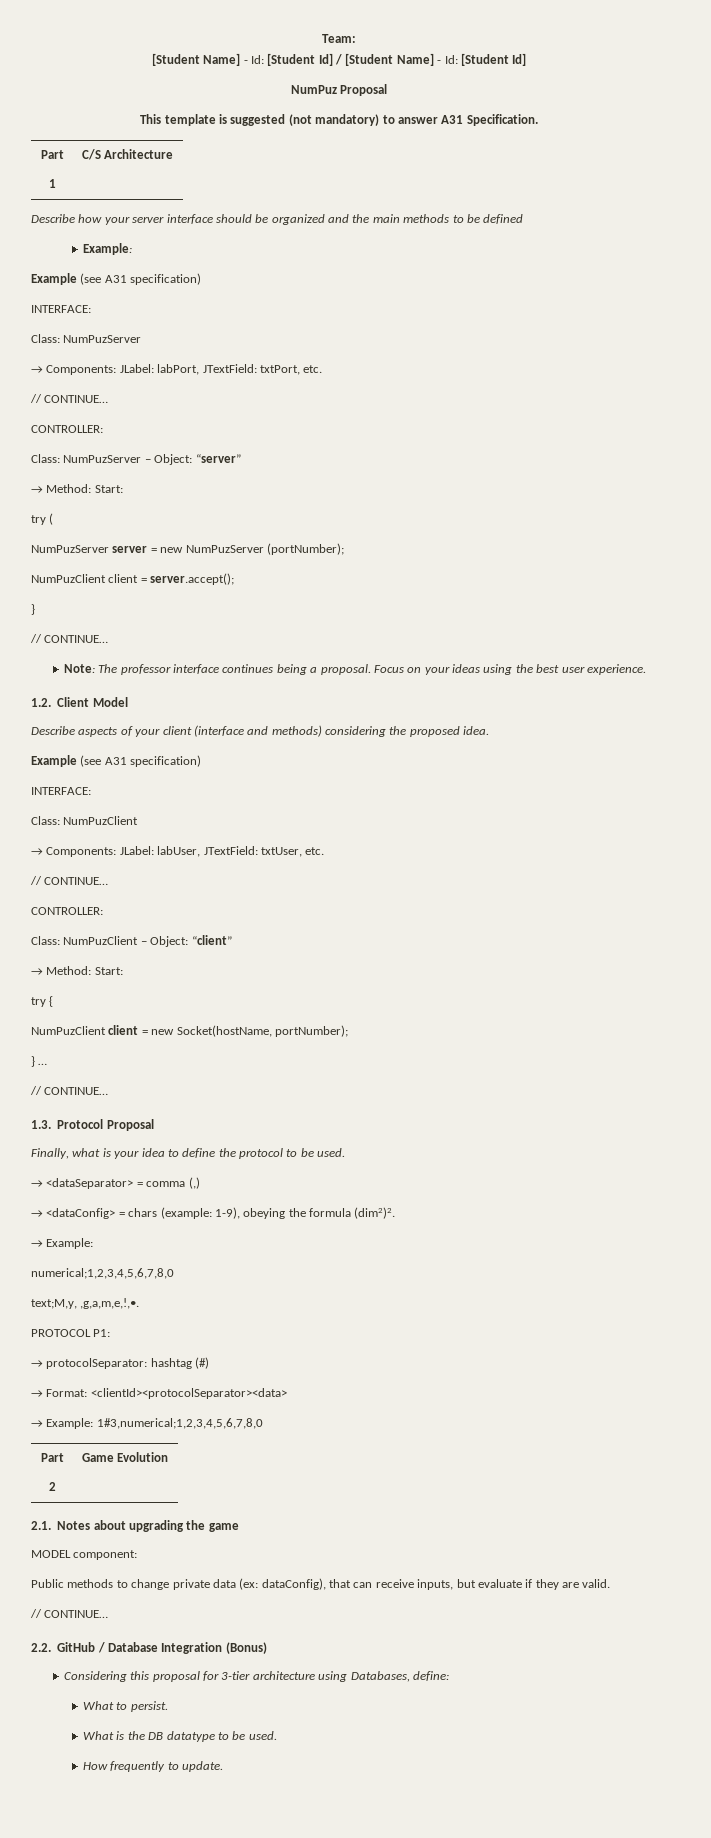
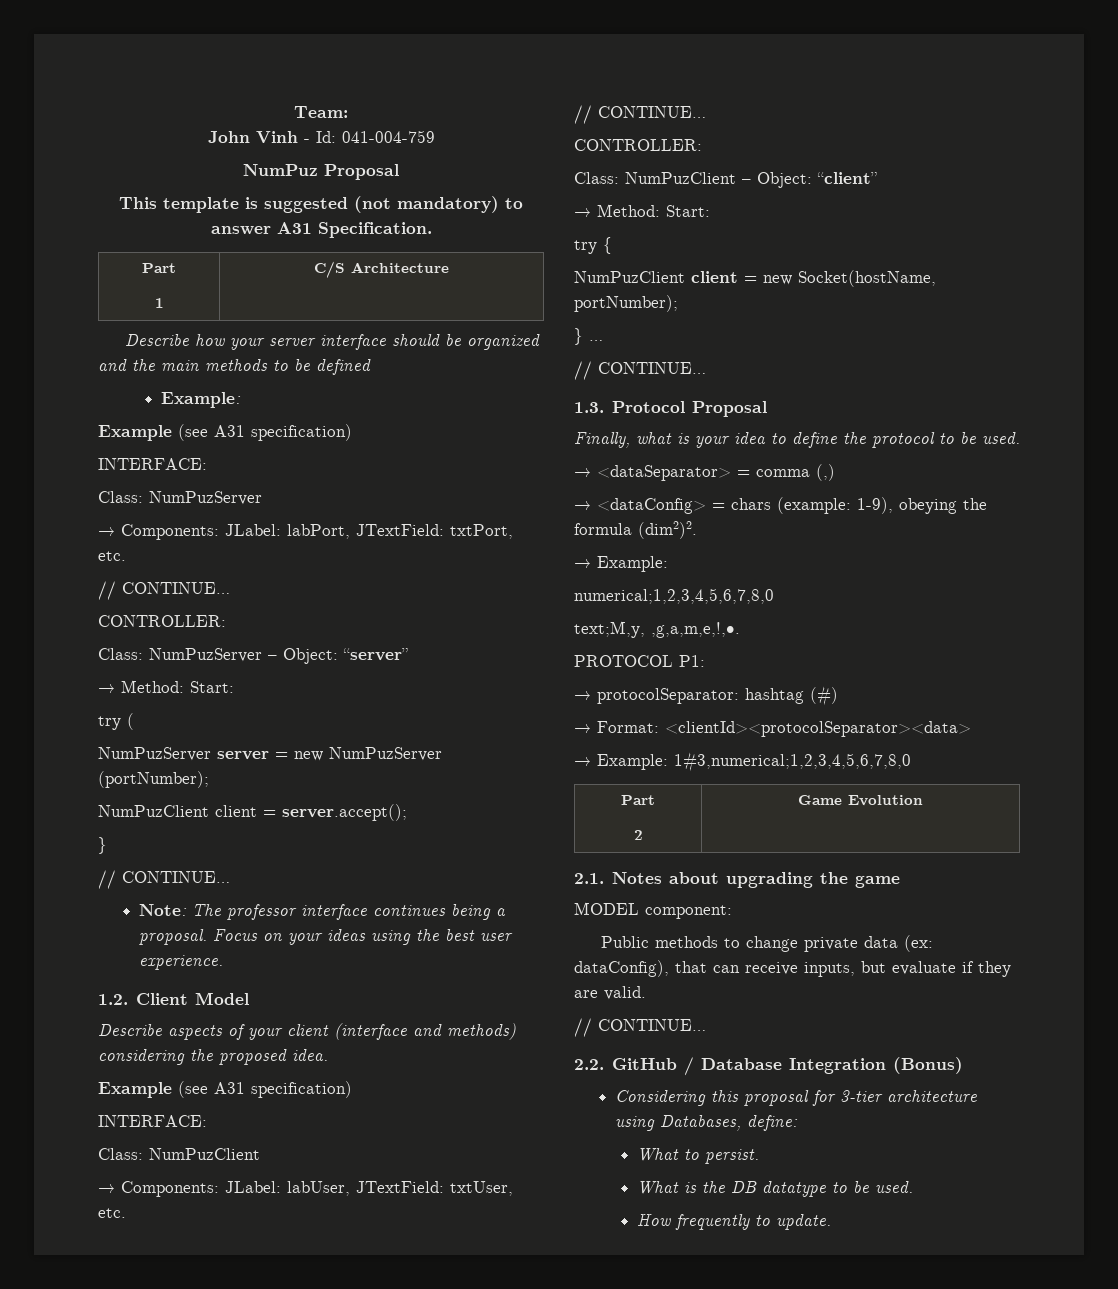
[151,53,527,66] [Student Name] - Id: [Student Id] / [Student Name] - Id: [Student Id] -> [207,130,435,143] John Vinh - Id: 041-004-759

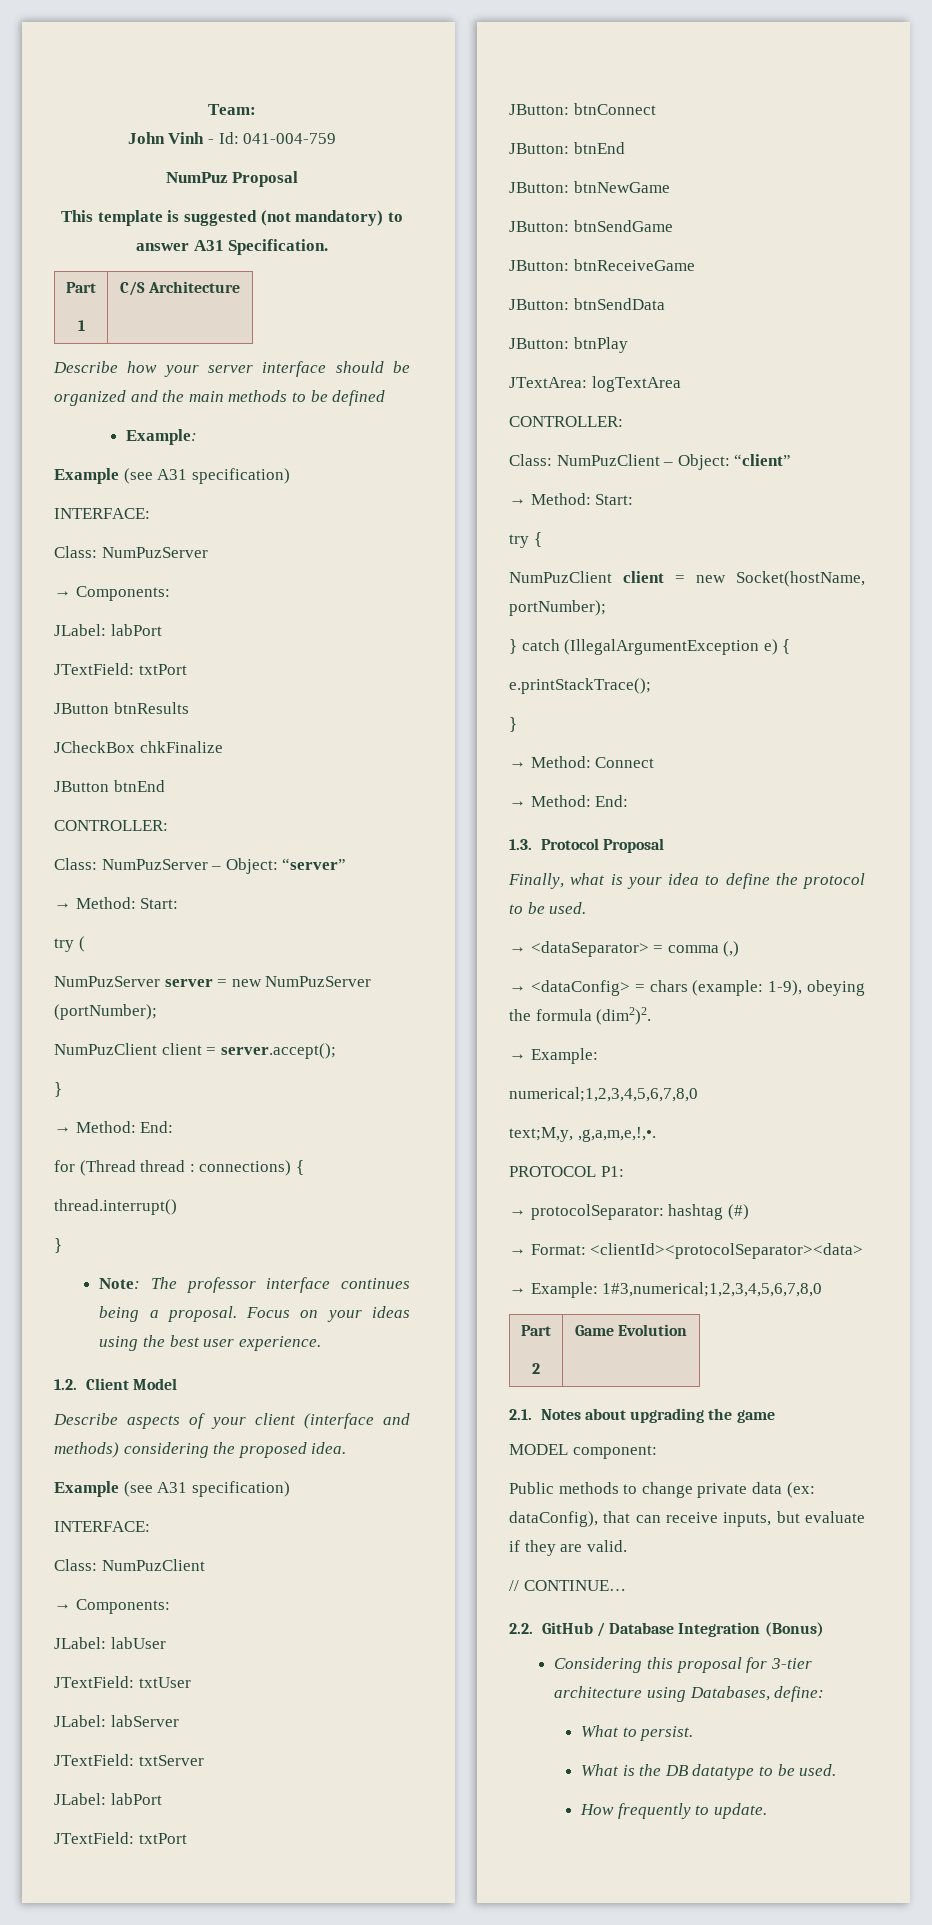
[225,524,513,539] [98,551,126,561] [98,581,230,600] JLabel: labPort, JTextField: txtPort, etc. // // CONTINUE… -> [54,624,162,636] [54,663,187,675] [54,702,189,714] [54,741,223,753] [54,780,165,792] // JLabel: labPort // JTextField: txtPort // JButton btnResults // JCheckBox chkFinalize // JButton btnEnd
[98,870,230,889] // CONTINUE… -> [54,1121,174,1133] [54,1160,304,1176] [54,1199,177,1215] [54,1238,62,1253] → Method: End: // for (Thread thread : connections) { // thread.interrupt() // }
[225,1181,513,1196] [98,1208,126,1218] [574,105,706,124] JLabel: labUser, JTextField: txtUser, etc. // // CONTINUE… -> [54,1637,166,1649] [54,1676,191,1688] [54,1715,179,1727] [54,1754,204,1766] [54,1793,162,1805] [54,1832,187,1844] [509,103,656,115] [509,142,625,154] [509,181,670,193] [509,220,673,232] [509,259,695,271] [509,298,665,310] [509,337,628,353] [509,376,681,392] // JLabel: labUser // JTextField: txtUser // JLabel: labServer // JTextField: txtServer // JLabel: labPort // JTextField: txtPort // JButton: btnConnect // JButton: btnEnd // JButton: btnNewGame // JButton: btnSendGame // JButton: btnReceiveGame // JButton: btnSendData // JButton: btnPlay // JTextArea: logTextArea
[589,340,603,341] [574,361,706,380] … // // CONTINUE… -> [521,639,791,655] [509,678,651,694] [509,717,517,732] [509,756,655,768] [509,795,629,807] catch (IllegalArgumentException e) { // e.printStackTrace(); // } // → Method: Connect // → Method: End:

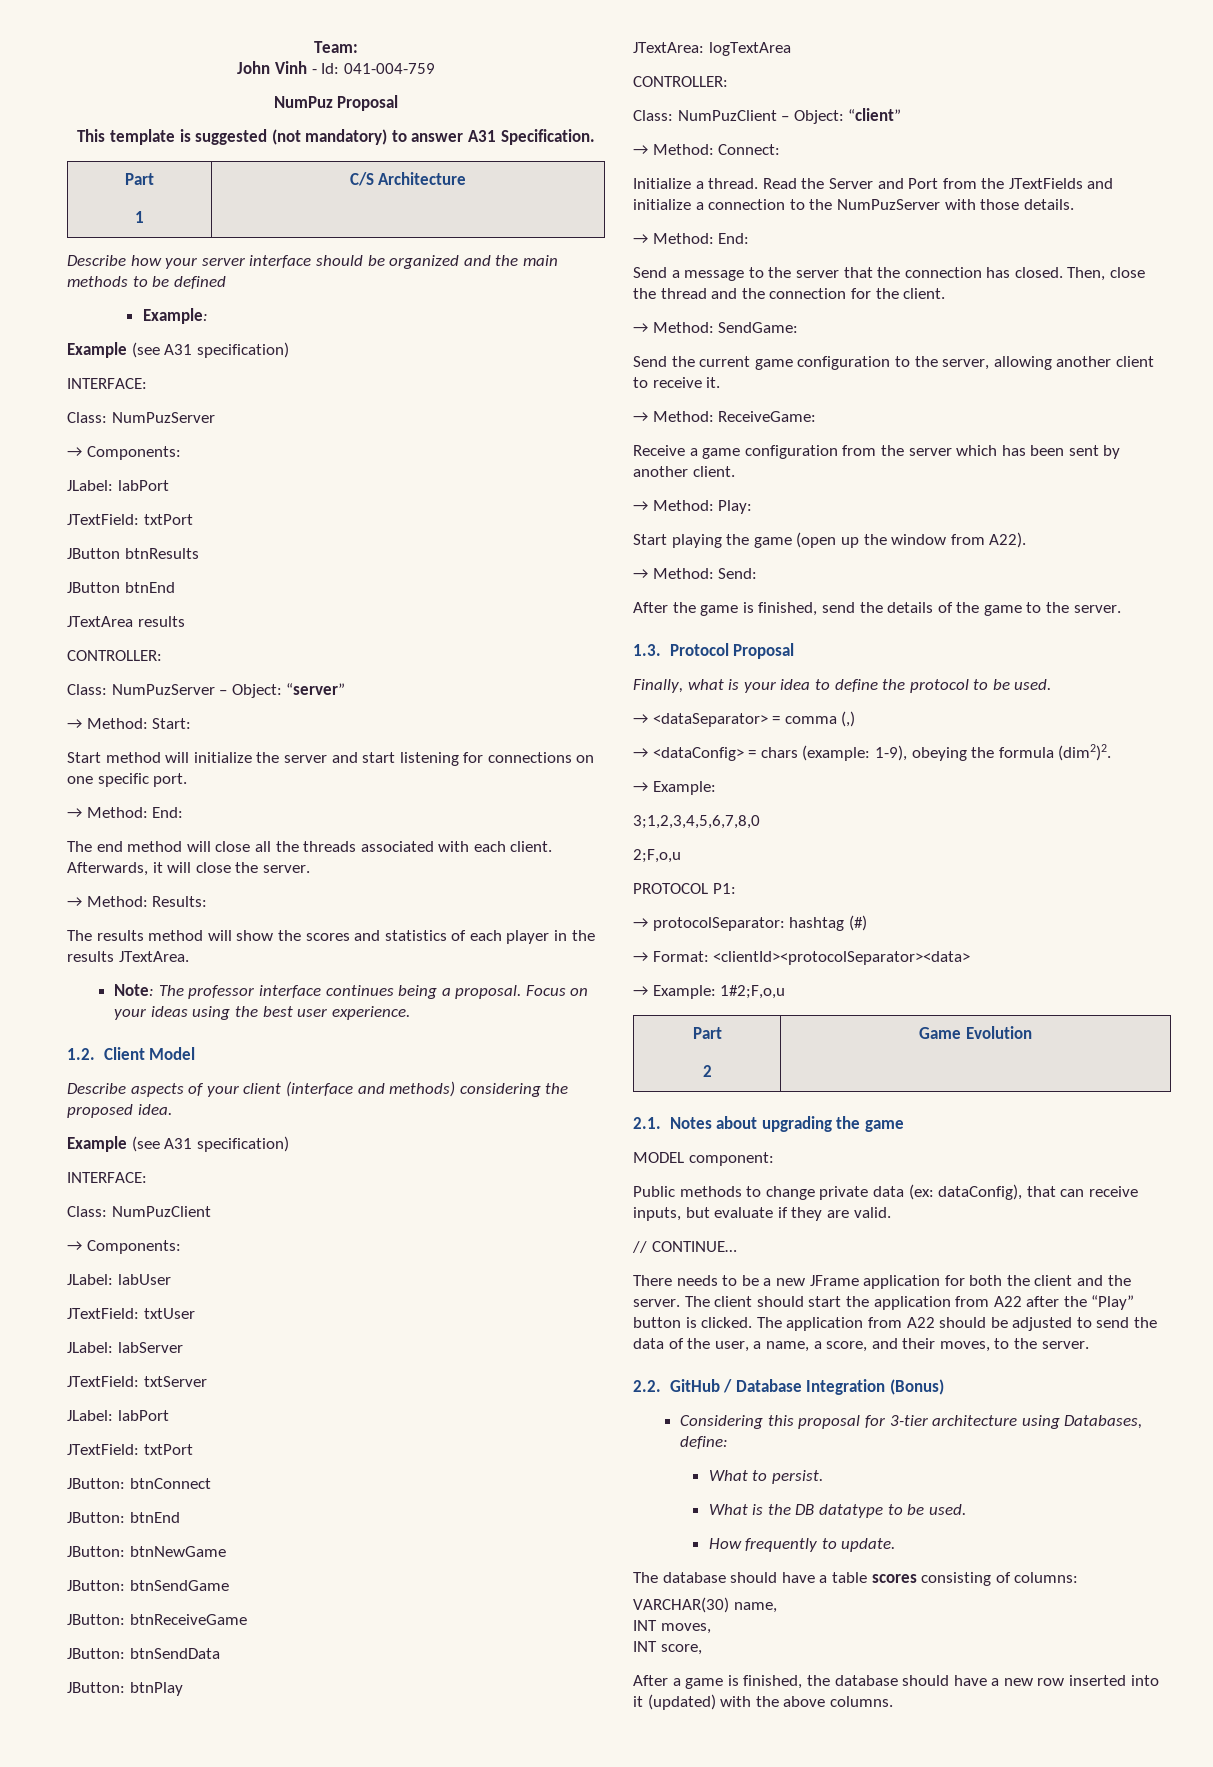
[54,741,223,753] // JCheckBox chkFinalize -> (199, 553) none
(165, 786) none -> [67,616,185,627] // JTextArea results
[54,936,85,952] [54,976,372,987] [54,1004,157,1020] [54,1043,336,1059] [54,1082,62,1097] [54,1121,174,1133] [54,1160,304,1176] [54,1199,177,1215] [54,1238,62,1253] try ( // NumPuzServer server = new NumPuzServer (portNumber); // NumPuzClient client = server.accept(); // } // → Method: End: // for (Thread thread : connections) { // thread.interrupt() // } -> [67,752,595,766] [67,773,188,787] [67,807,184,818] [67,841,553,852] [67,862,310,876] [67,896,208,907] [67,930,595,944] [67,951,189,962] Start method will initialize the server and start listening for connections on one specific port. // → Method: End: // The end method will close all the threads associated with each client. Afterwards, it will close the server. // → Method: Results: // The results method will show the scores and statistics of each player in the results JTextArea.
[595,494,634,505] [509,532,542,548] [509,571,865,587] [509,600,606,616] [509,639,791,655] [509,678,651,694] [509,717,517,732] [509,756,655,768] [509,795,629,807] Start: // try { // NumPuzClient client = new Socket(hostName, portNumber); // } catch (IllegalArgumentException e) { // e.printStackTrace(); // } // → Method: Connect // → Method: End: -> [718,144,781,155] [633,178,1114,189] [633,199,1074,210] [633,233,750,244] [633,267,1146,281] [633,288,946,299] [633,322,799,333] [633,356,1154,370] [633,377,721,388] [633,411,817,422] [633,445,1121,459] [633,466,735,477] [633,500,753,514] [633,532,1027,548] [633,568,758,579] [633,602,1121,616] Connect: // Initialize a thread. Read the Server and Port from the JTextFields and initialize a connection to the NumPuzServer with those details. // → Method: End: // Send a message to the server that the connection has closed. Then, close the thread and the connection for the client. // → Method: SendGame: // Send the current game configuration to the server, allowing another client to receive it. // → Method: ReceiveGame: // Receive a game configuration from the server which has been sent by another client. // → Method: Play: // Start playing the game (open up the window from A22). // → Method: Send: // After the game is finished, send the details of the game to the server.
[509,1087,698,1102] [509,1127,656,1142] numerical;1,2,3,4,5,6,7,8,0 // text;M,y, ,g,a,m,e,!,•. -> [633,815,760,829] [633,849,681,863] 3;1,2,3,4,5,6,7,8,0 // 2;F,o,u
[602,1282,823,1297] 1#3,numerical;1,2,3,4,5,6,7,8,0 -> [720,985,786,999] 1#2;F,o,u
(626, 1585) none -> [633,1275,1131,1289] [633,1295,1135,1310] [633,1317,1158,1331] [633,1338,1089,1352] // There needs to be a new JFrame application for both the client and the server. The client should start the application from A22 after the “Play” button is clicked. The application from A22 should be adjusted to send the data of the user, a name, a score, and their moves, to the server.
(767, 1811) none -> [633,1572,1079,1586] [633,1597,777,1613] [633,1620,711,1634] [633,1641,702,1655] [633,1675,1159,1689] [633,1694,893,1710] // The database should have a table scores consisting of columns: // VARCHAR(30) name, // INT moves, // INT score, // After a game is finished, the database should have a new row inserted into it (updated) with the above columns.

